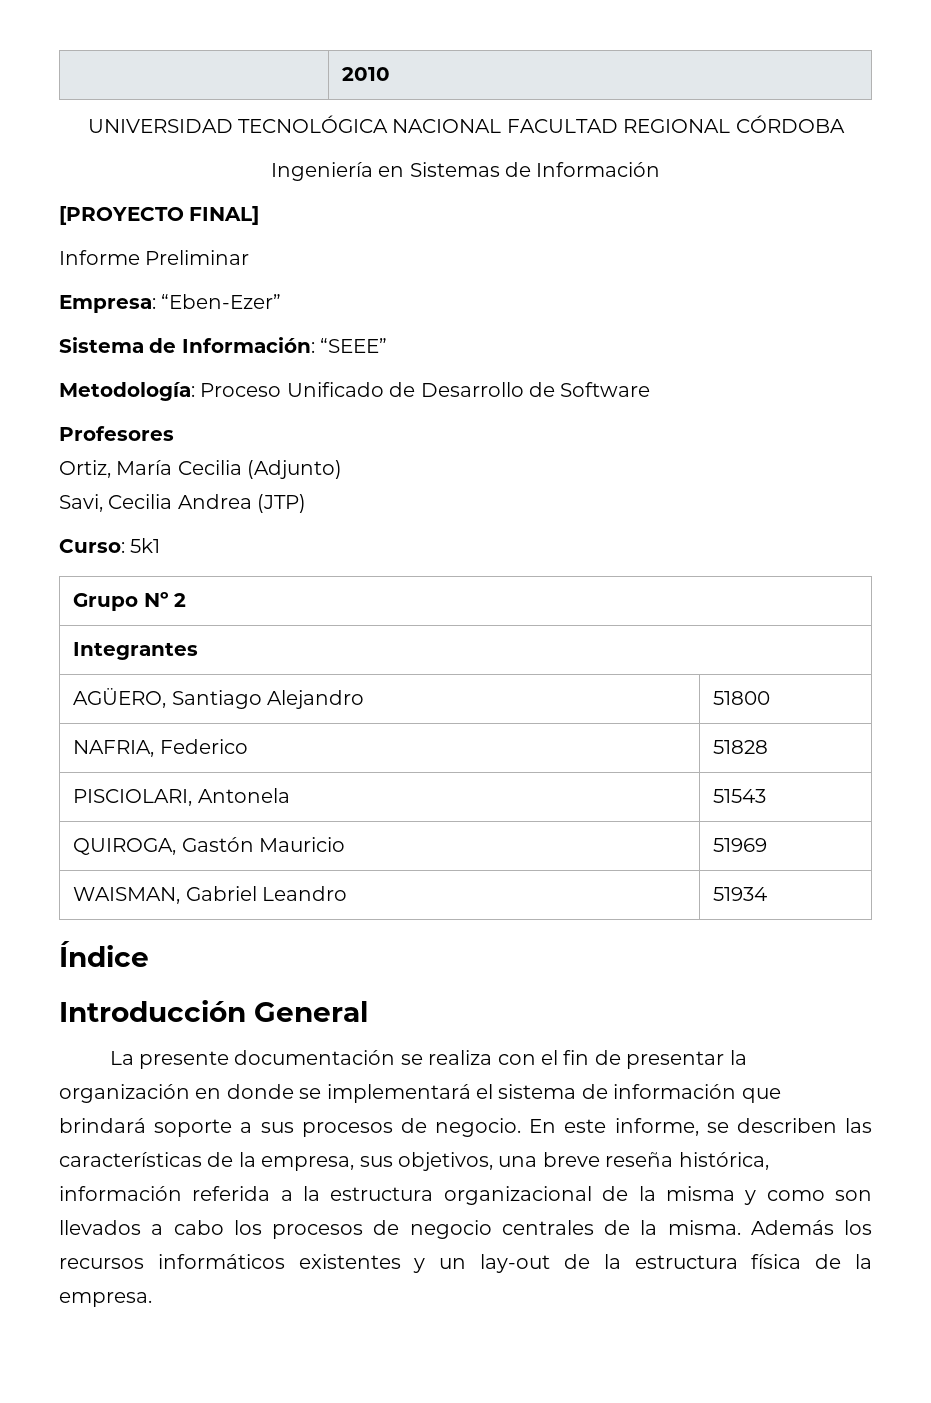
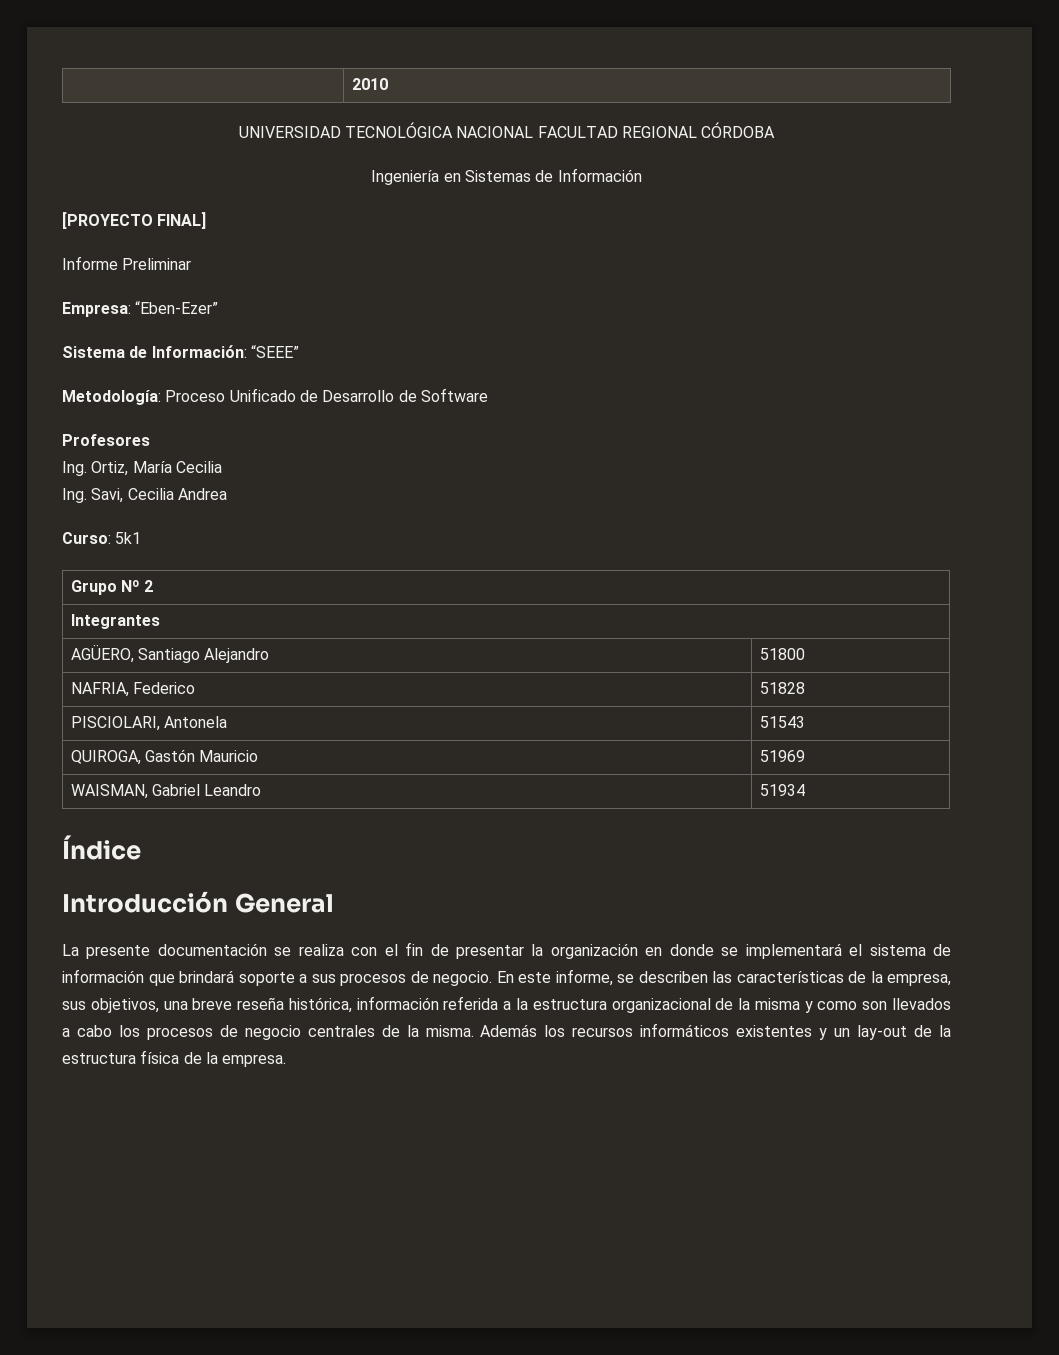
(174, 433) none -> [62,461,87,476] Ing.
[247,460,343,479] (Adjunto) // -> [62,488,87,503] // Ing.
[257,494,307,513] (JTP) -> (227, 494) none

